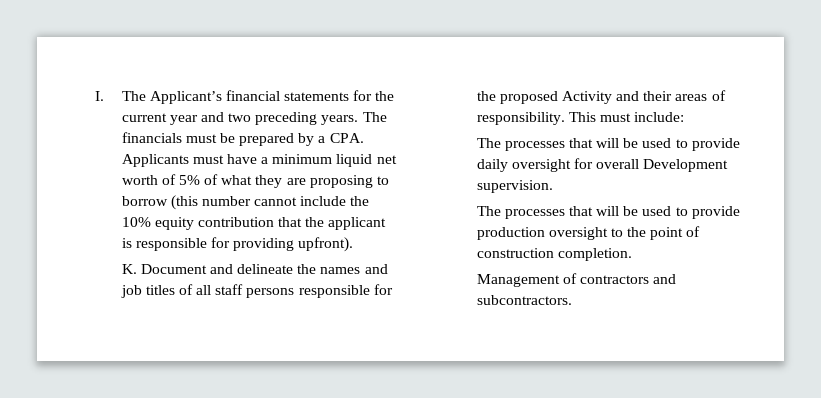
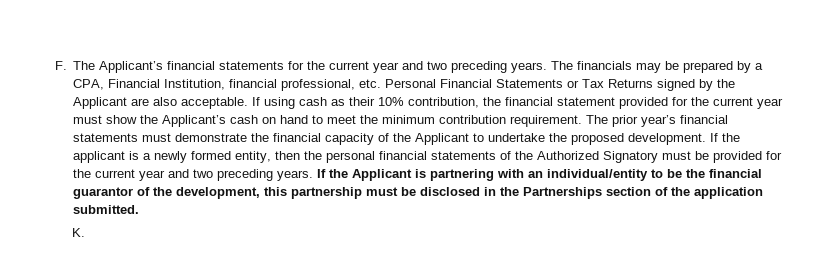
[94,91,104,101] I. -> [54,61,67,70] F.
[185,134,217,143] must -> [636,63,662,73] may
[329,133,364,143] [121,154,397,167] [121,174,390,188] [121,195,370,210] [121,217,387,230] [121,237,354,252] [121,264,388,274] [120,284,393,298] [476,90,726,104] [476,112,685,125] [476,138,740,151] [476,158,729,172] [476,180,553,193] [476,206,740,219] [476,226,701,240] [476,248,632,261] [476,273,677,287] [476,295,572,305] CPA. Applicants must have a minimum liquid net worth of 5% of what they are proposing to borrow (this number cannot include the 10% equity contribution that the applicant is responsible for providing upfront). // K. Document and delineate the names and job titles of all staff persons responsible for the proposed Activity and their areas of responsibility. This must include: // The processes that will be used to provide daily oversight for overall Development supervision. // The processes that will be used to provide production oversight to the point of construction completion. // Management of contractors and subcontractors. -> [73,79,736,91] [73,97,784,109] [73,115,729,127] [73,133,741,145] [73,151,783,163] [73,169,763,181] [73,187,764,199] [73,205,140,214] [71,228,85,237] CPA, Financial Institution, financial professional, etc. Personal Financial Statements or Tax Returns signed by the Applicant are also acceptable. If using cash as their 10% contribution, the financial statement provided for the current year must show the Applicant’s cash on hand to meet the minimum contribution requirement. The prior year’s financial statements must demonstrate the financial capacity of the Applicant to undertake the proposed development. If the applicant is a newly formed entity, then the personal financial statements of the Authorized Signatory must be provided for the current year and two preceding years. If the Applicant is partnering with an individual/entity to be the financial guarantor of the development, this partnership must be disclosed in the Partnerships section of the application submitted. // K.

